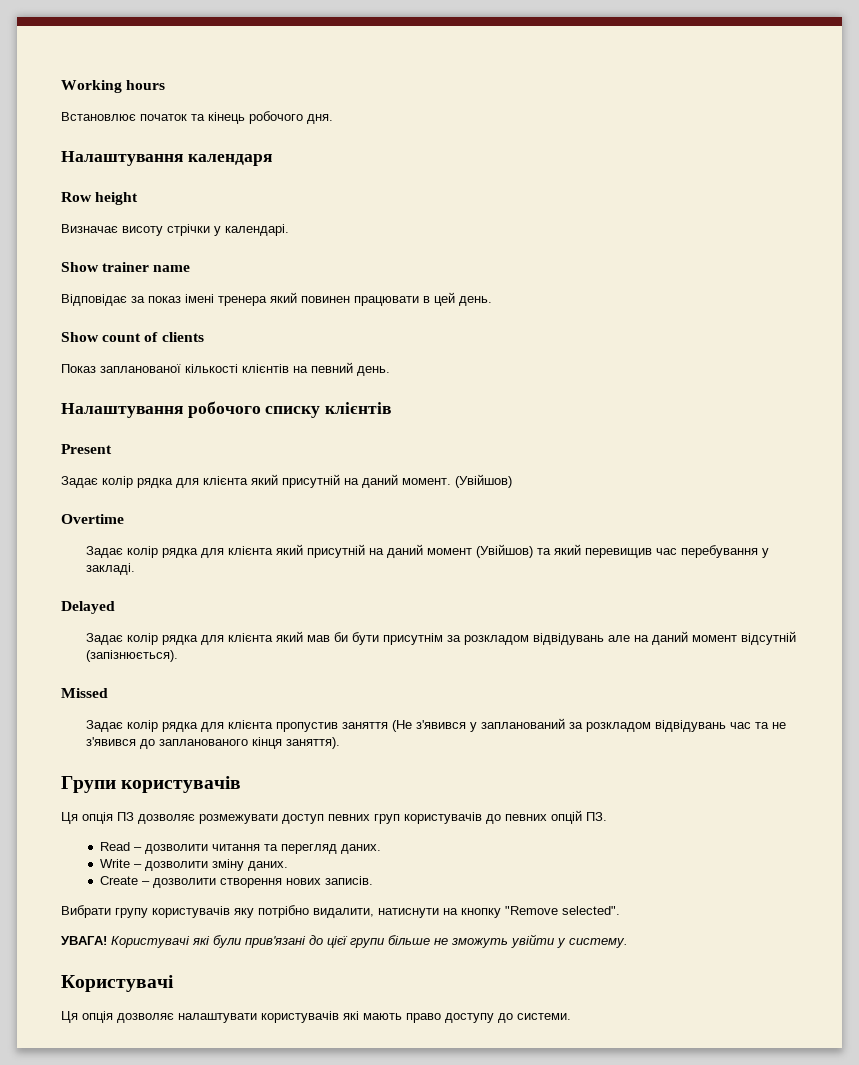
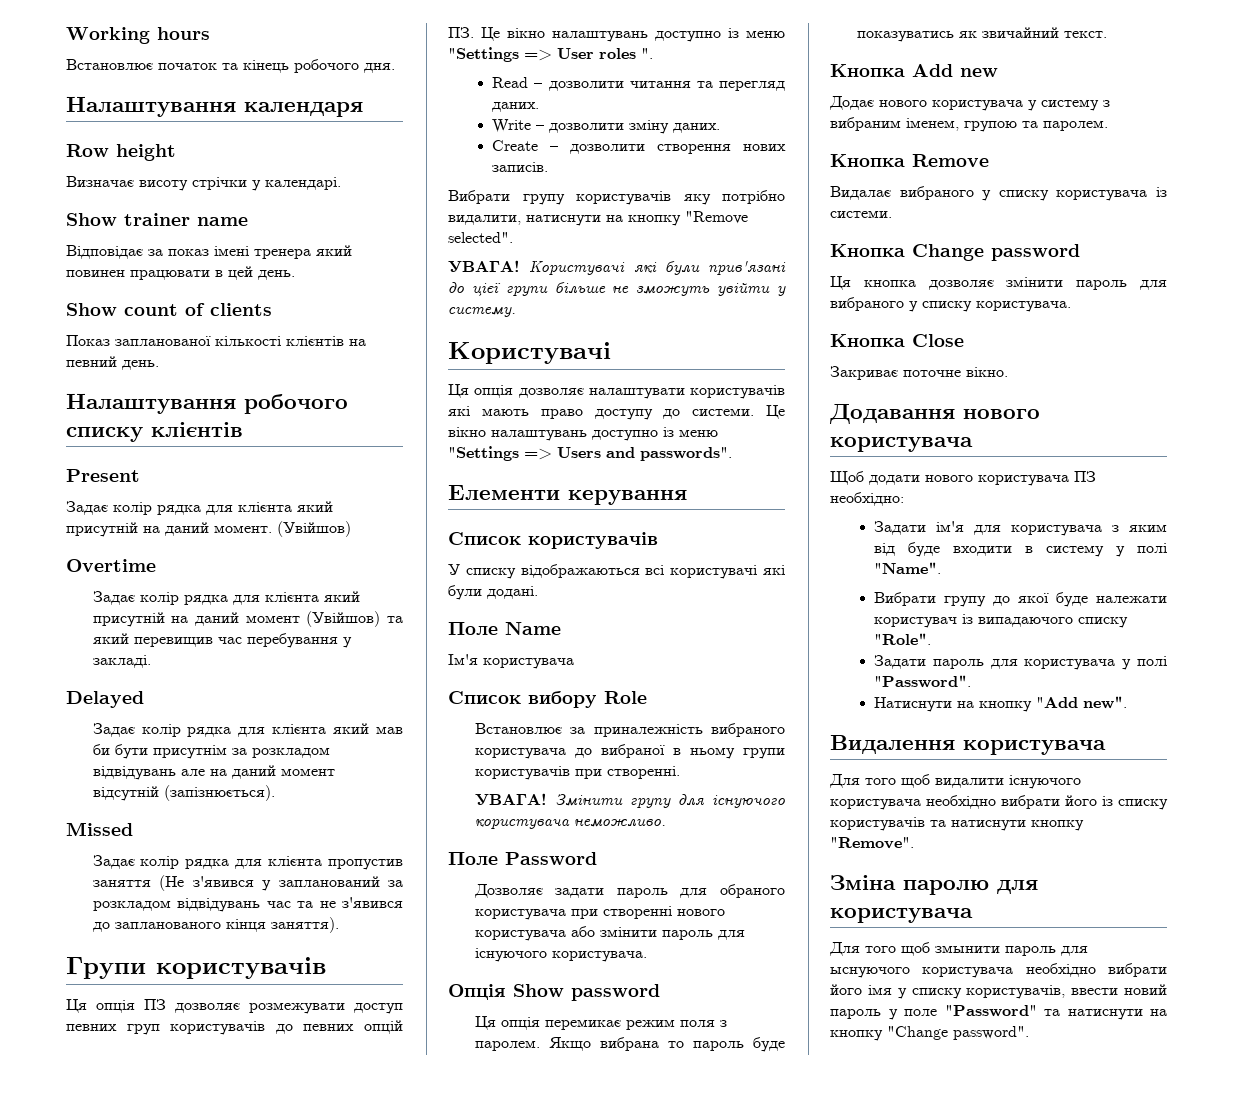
(607, 816) none -> [481,27,785,42] [448,47,653,62] Це вікно налаштувань доступно із меню "Settings => User roles ".
(571, 1016) none -> [766,405,785,419] [448,427,718,441] [448,446,732,461] [448,485,687,505] [448,532,658,549] [448,564,785,579] [448,585,538,600] [448,622,561,635] [448,654,574,669] [448,691,647,708] [474,723,785,737] [474,744,785,759] [474,766,680,780] [474,793,785,809] [474,819,666,830] [448,852,597,865] [473,884,785,898] [474,906,725,920] [474,926,745,941] [474,948,647,962] [448,984,660,1001] [474,1016,727,1030] [474,1037,785,1052] [856,27,1107,42] [830,64,998,77] [829,96,1110,111] [830,117,1108,132] [830,154,989,167] [830,186,1167,201] [830,210,892,218] [830,244,1080,261] [830,276,1167,290] [830,297,1071,312] [830,334,964,347] [830,366,1008,380] [829,404,1040,424] [830,437,973,452] [830,471,1096,486] [830,492,904,506] [874,521,1167,536] [874,542,1167,557] [874,562,942,574] [874,592,1167,607] [874,614,1129,628] [874,633,932,645] [874,655,1167,670] [874,675,972,688] [874,696,1128,712] [830,735,1106,755] [829,774,1081,789] [830,795,1168,810] [830,817,1084,831] [830,837,914,849] [830,875,1038,895] [830,908,973,923] [829,942,1088,956] [830,963,1167,978] [830,984,1167,999] [830,1005,1167,1020] [830,1026,1029,1041] Це вікно налаштувань доступно із меню "Settings => Users and passwords". // Елементи керування // Список користувачів // У списку відображаються всі користувачі які були додані. // Поле Name // Ім'я користувача // Список вибору Role // Встановлює за приналежність вибраного користувача до вибраної в ньому групи користувачів при створенні. // УВАГА! Змінити групу для існуючого користувача неможливо. // Поле Password // Дозволяє задати пароль для обраного користувача при створенні нового користувача або змінити пароль для існуючого користувача. // Опція Show password // Ця опція перемикає режим поля з паролем. Якщо вибрана то пароль буде показуватись як звичайний текст. // Кнопка Add new // Додає нового користувача у систему з вибраним іменем, групою та паролем. // Кнопка Remove // Видалає вибраного у списку користувача із системи. // Кнопка Change password // Ця кнопка дозволяє змінити пароль для вибраного у списку користувача. // Кнопка Close // Закриває поточне вікно. // Додавання нового користувача // Щоб додати нового користувача ПЗ необхідно: // Задати ім'я для користувача з яким від буде входити в систему у полі "Name". // Вибрати групу до якої буде належати користувач із випадаючого списку "Role". // Задати пароль для користувача у полі "Password". // Натиснути на кнопку "Add new". // Видалення користувача // Для того щоб видалити існуючого користувача необхідно вибрати його із списку користувачів та натиснути кнопку "Remove". // Зміна паролю для користувача // Для того щоб змынити пароль для ыснуючого користувача необхідно вибрати його імя у списку користувачів, ввести новий пароль у поле "Password" та натиснути на кнопку "Change password".

